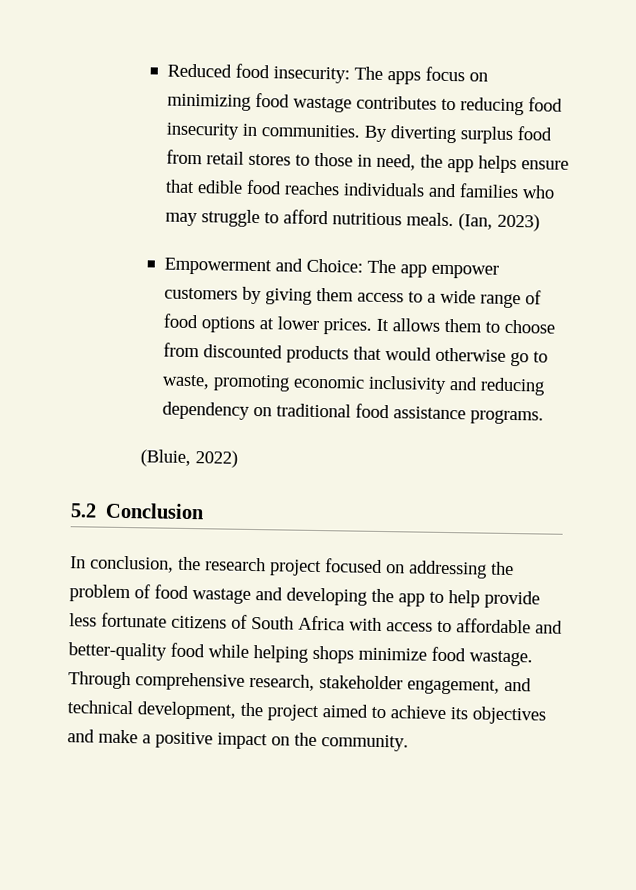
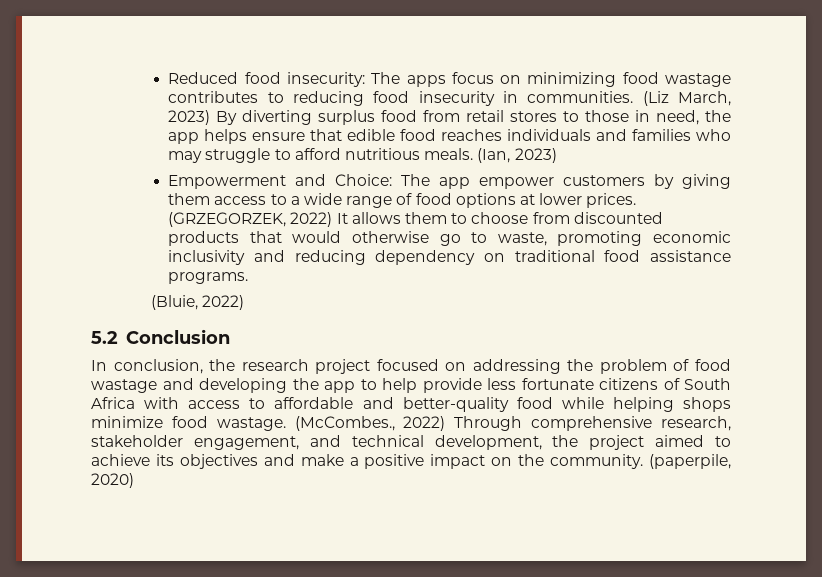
(360, 131) none -> [642,91,731,106] [168,110,211,125] (Liz March, 2023)
(372, 326) none -> [168,212,333,227] (GRZEGORZEK, 2022)
(533, 658) none -> [294,416,446,431] (McCombes., 2022)
(409, 743) none -> [649,454,732,469] [91,473,134,488] (paperpile, 2020)

